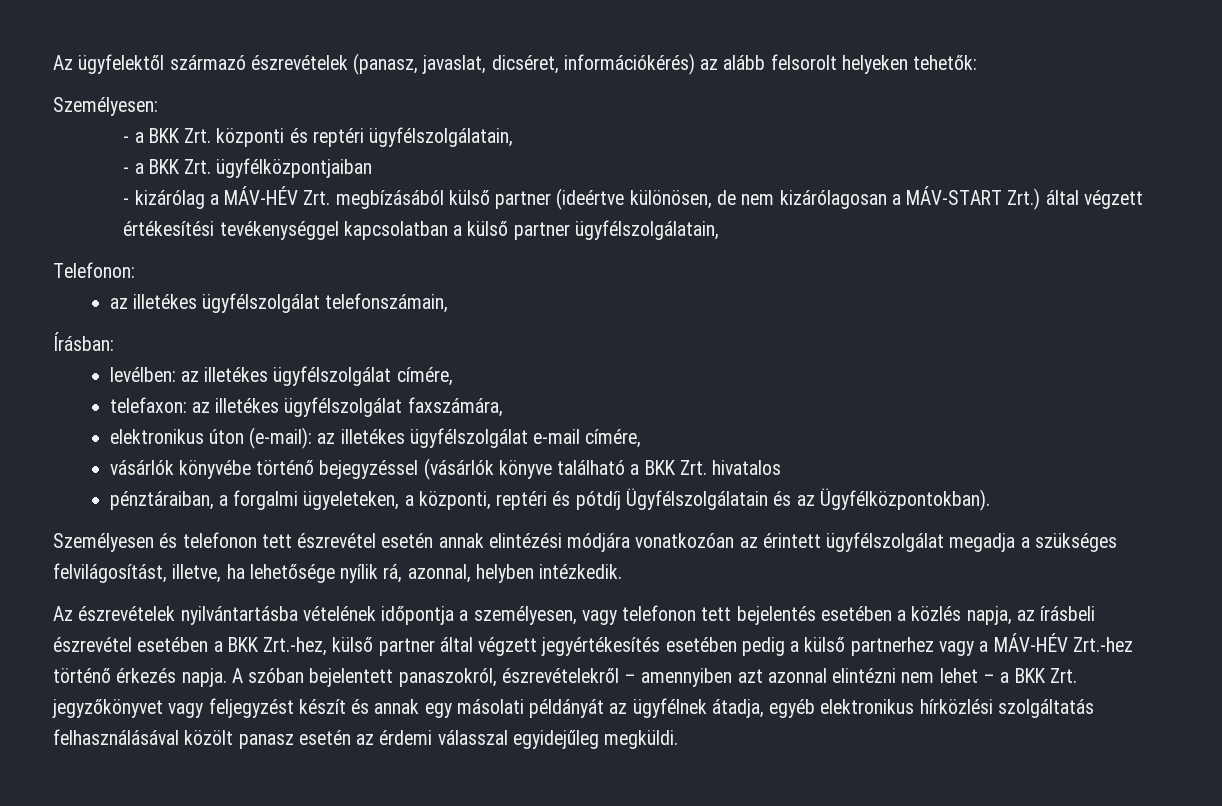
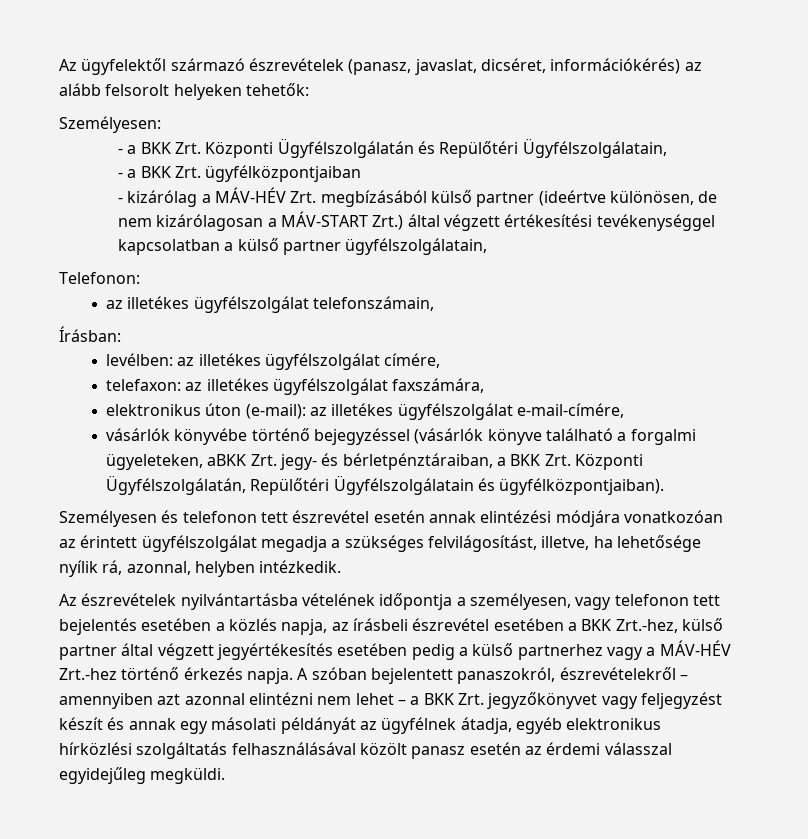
[216,127,514,147] központi és reptéri ügyfélszolgálatain, -> [205,138,667,158] Központi Ügyfélszolgálatán és Repülőtéri Ügyfélszolgálatain,
[533,429,642,448] e-mail címére, -> [517,403,625,418] e-mail-címére,
[644,460,782,475] [109,488,990,511] BKK Zrt. hivatalos // pénztáraiban, a forgalmi ügyeleteken, a központi, reptéri és pótdíj Ügyfélszolgálatain és az Ügyfélközpontokban). -> [630,429,696,445] [106,453,644,470] [106,475,665,495] forgalmi ügyeleteken, aBKK Zrt. jegy- és bérletpénztáraiban, a BKK Zrt. Központi Ügyfélszolgálatán, Repülőtéri Ügyfélszolgálatain és ügyfélközpontjaiban).

